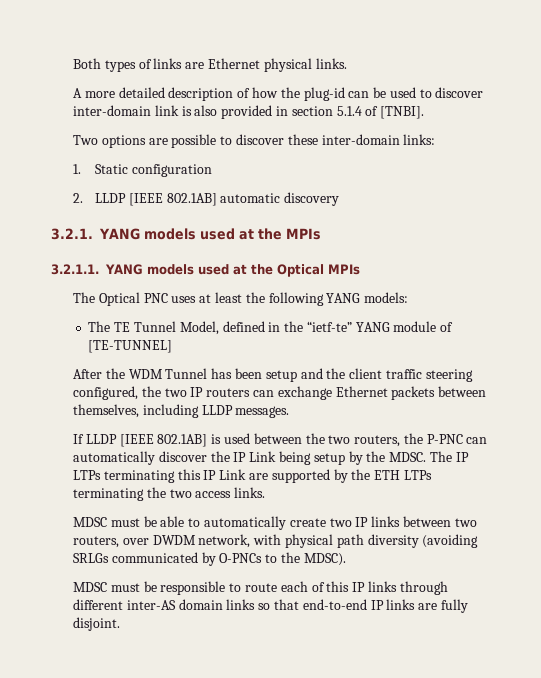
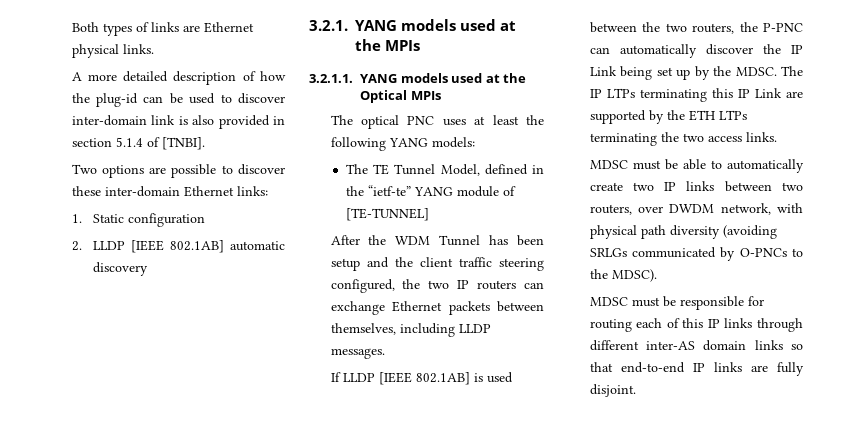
(400, 139) none -> [183,186,234,197] Ethernet
[98,292,140,306] Optical -> [361,115,400,129] optical
[313,453,345,465] setup -> [656,67,691,80] set up
[229,583,277,592] to route -> [747,296,764,306] [589,319,632,332] for routing

